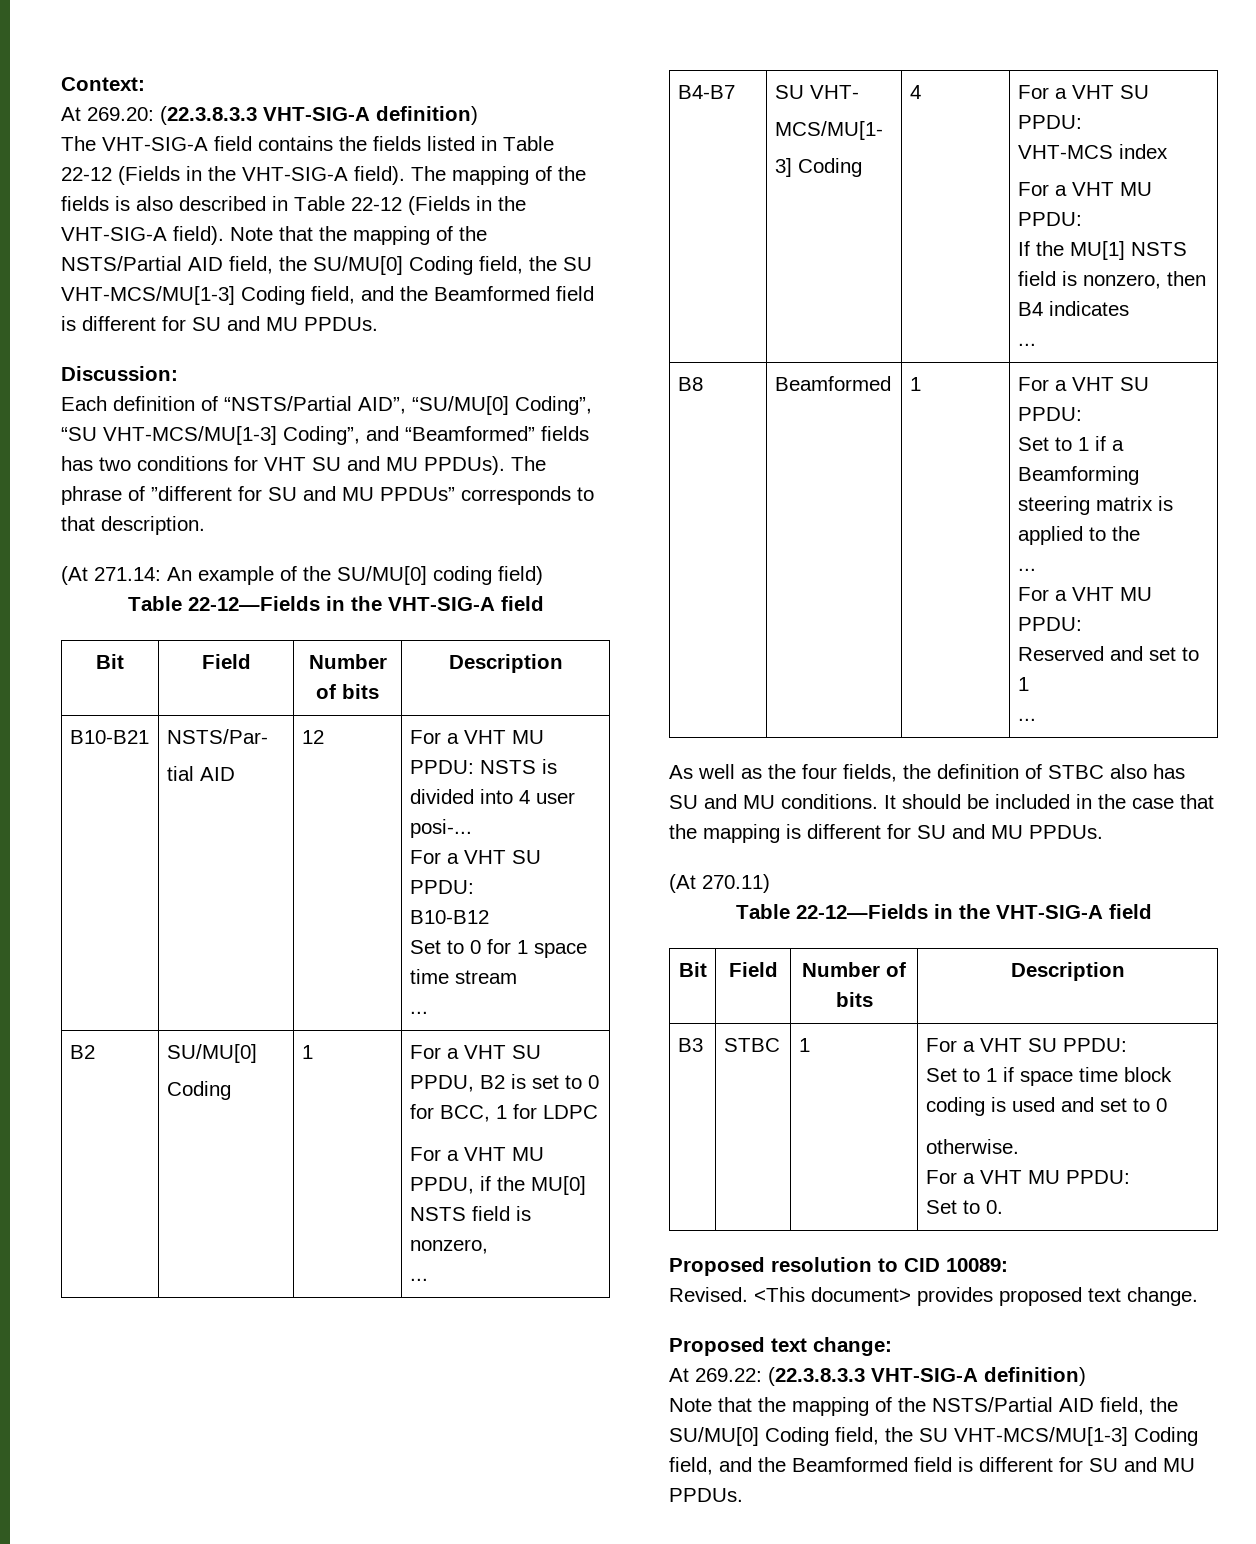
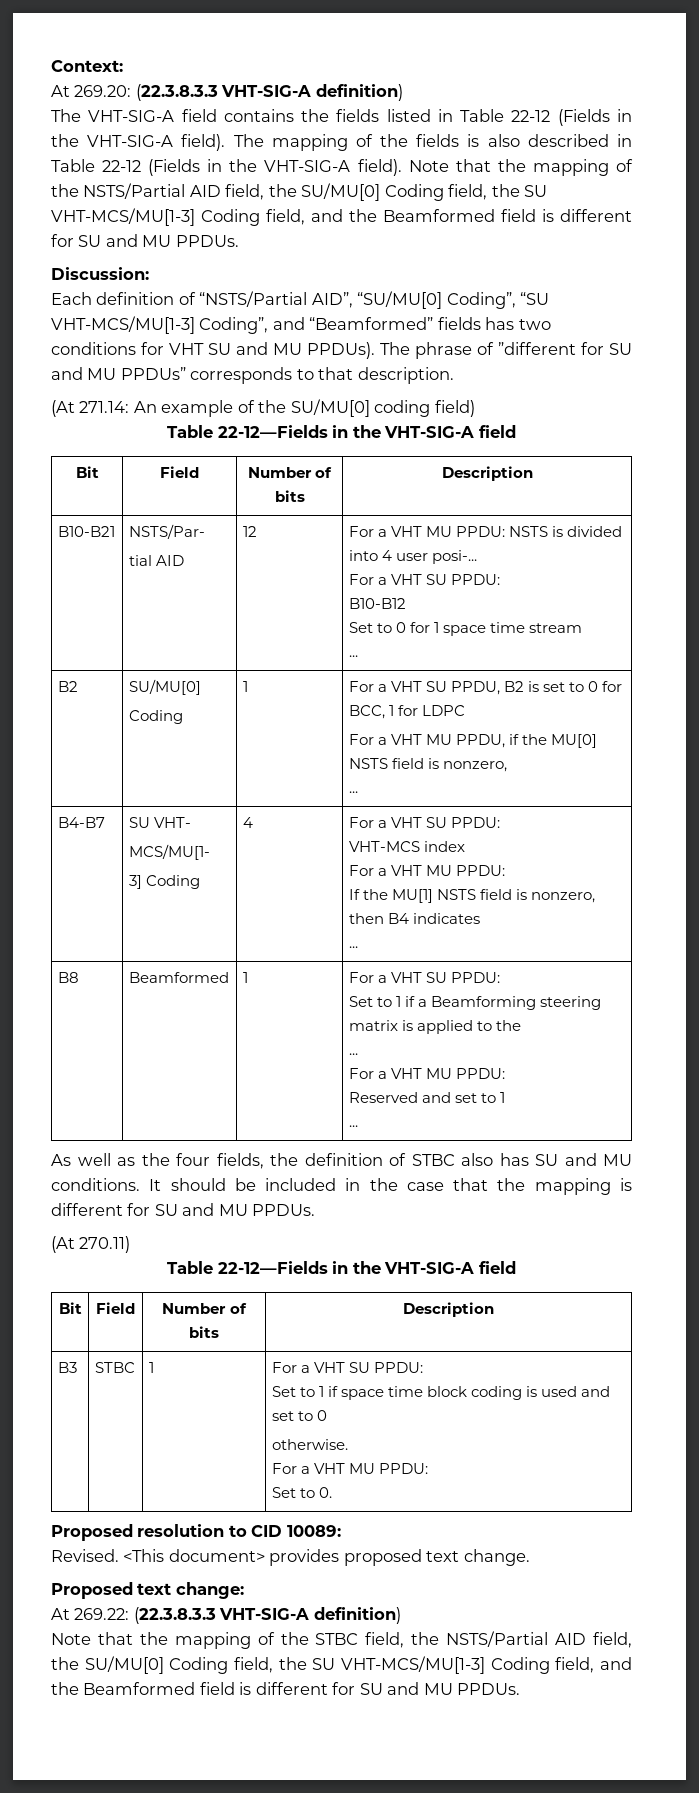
(926, 1404) none -> [315,1632,440,1648] STBC field, the

